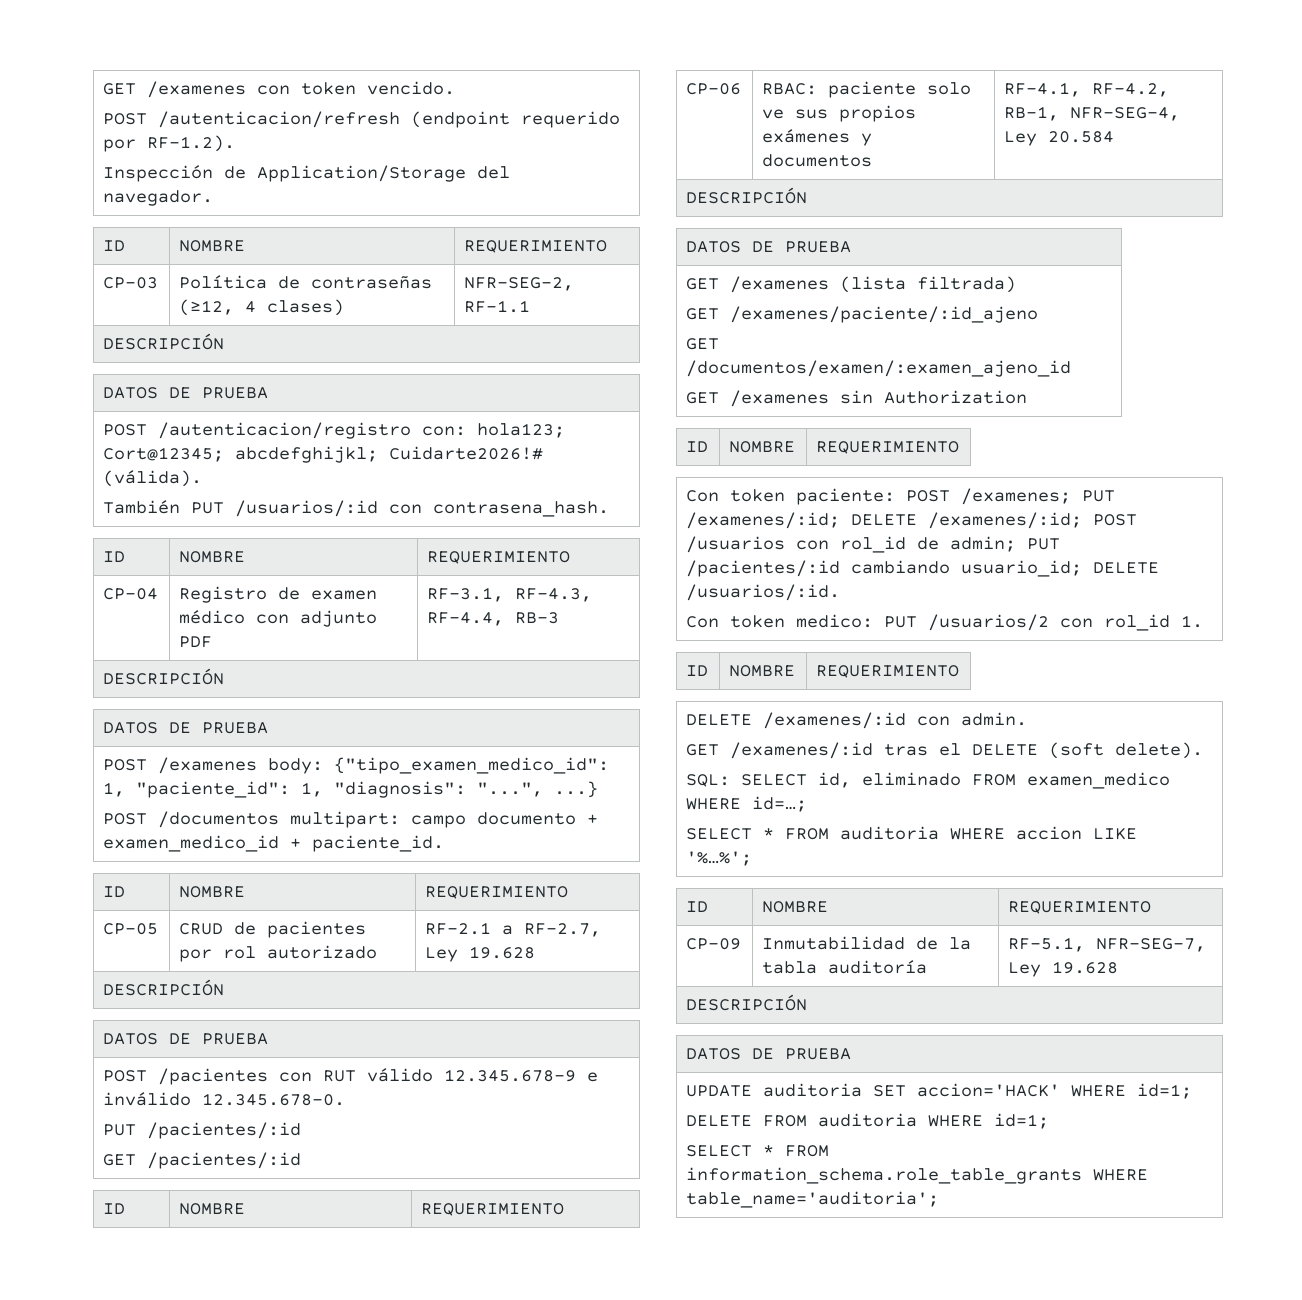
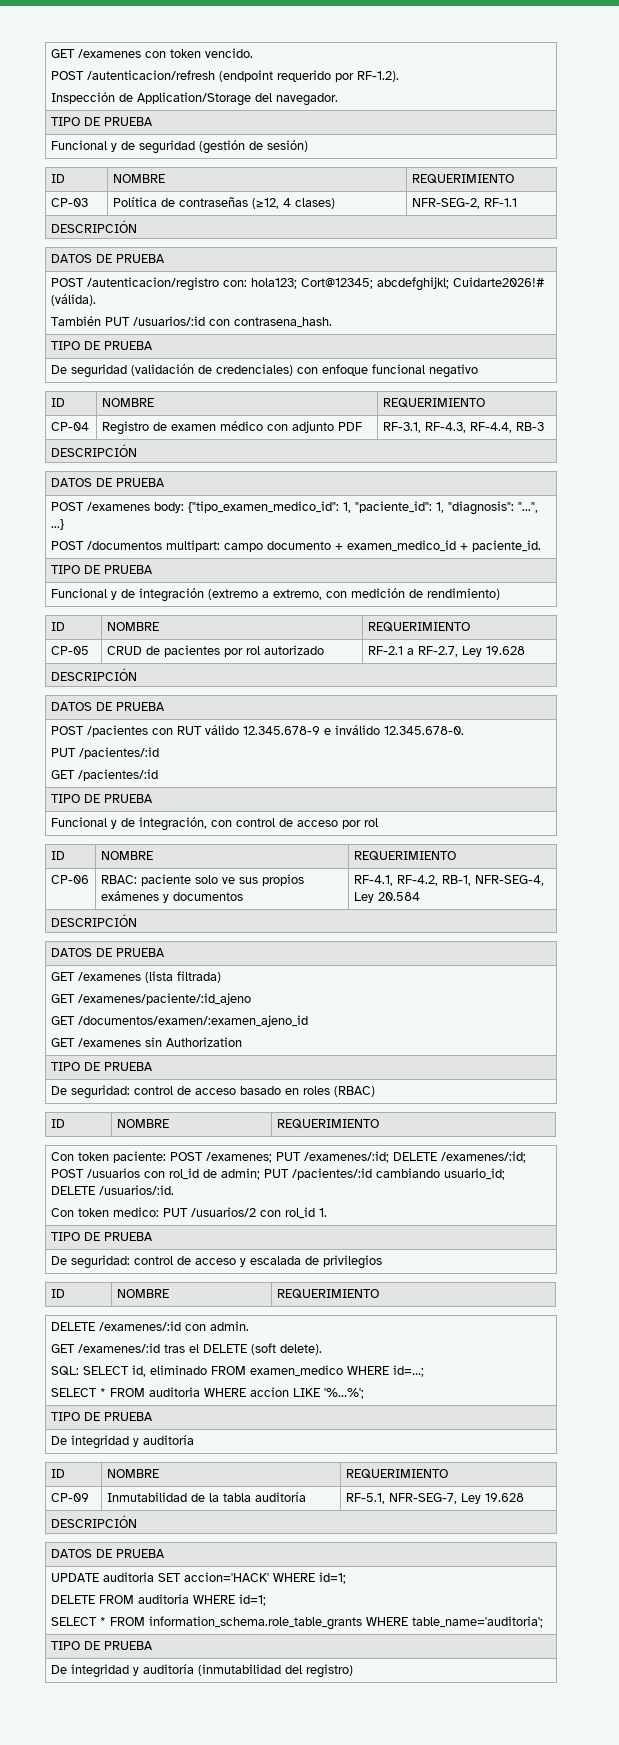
(214, 198) none -> [50,117,153,126] [50,140,308,154] // TIPO DE PRUEBA // Funcional y de seguridad (gestión de sesión)
(610, 509) none -> [50,341,153,350] [50,364,478,378] // TIPO DE PRUEBA // De seguridad (validación de credenciales) con enfoque funcional negativo
(445, 843) none -> [50,565,153,574] [50,588,500,602] // TIPO DE PRUEBA // Funcional y de integración (extremo a extremo, con medición de rendimiento)
(302, 1160) none -> [50,794,153,803] [50,817,378,831] // TIPO DE PRUEBA // Funcional y de integración, con control de acceso por rol
(1028, 397) none -> [50,1062,153,1071] [50,1085,375,1099] // TIPO DE PRUEBA // De seguridad: control de acceso basado en roles (RBAC)
(1204, 621) none -> [50,1232,153,1241] [50,1255,382,1269] // TIPO DE PRUEBA // De seguridad: control de acceso y escalada de privilegios
(753, 858) none -> [50,1412,153,1421] [50,1435,194,1449] // TIPO DE PRUEBA // De integridad y auditoría
(940, 1199) none -> [50,1641,153,1650] [50,1664,353,1678] // TIPO DE PRUEBA // De integridad y auditoría (inmutabilidad del registro)

